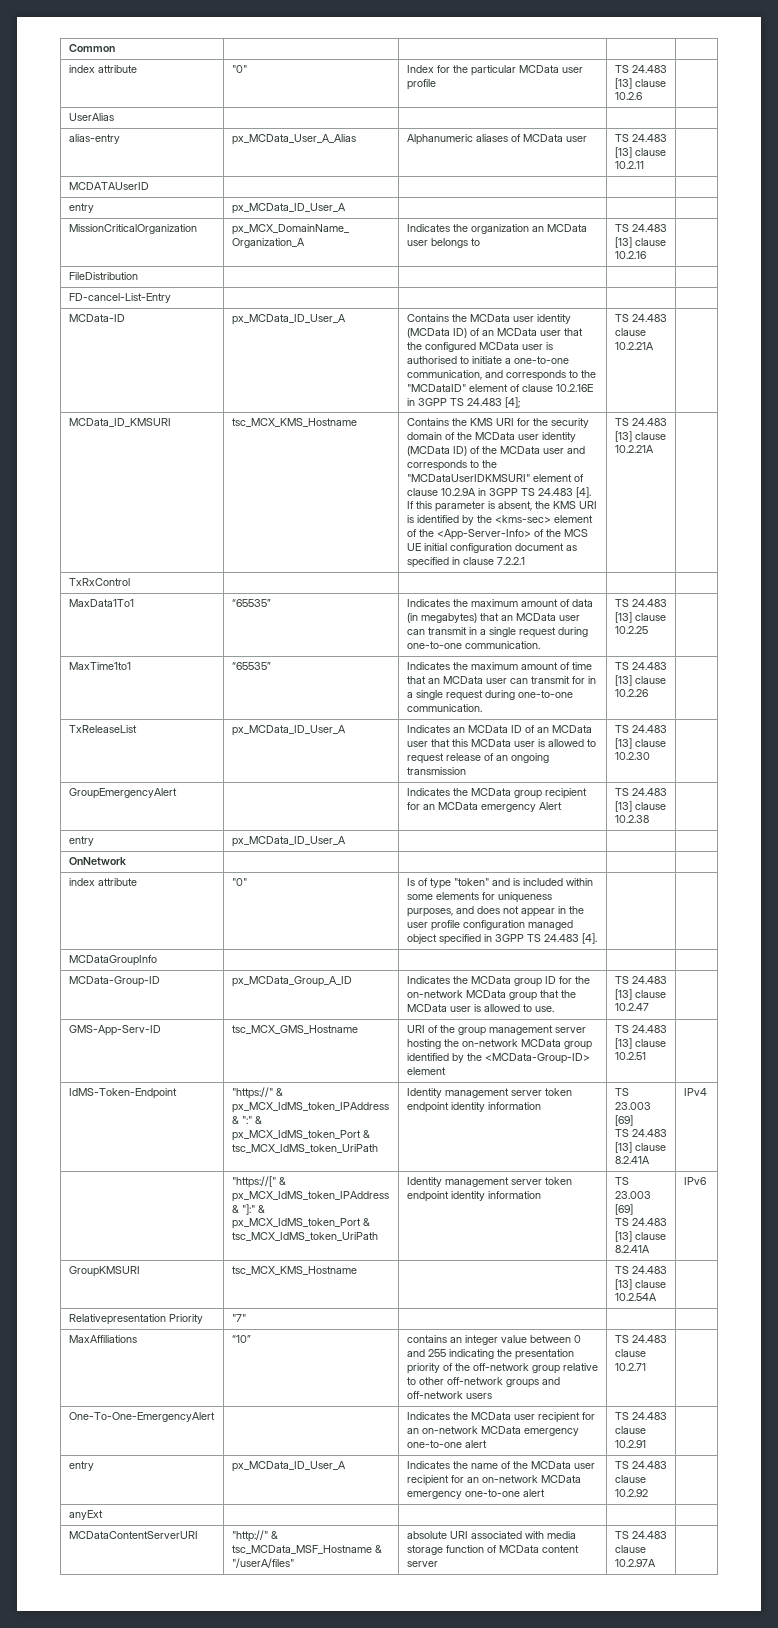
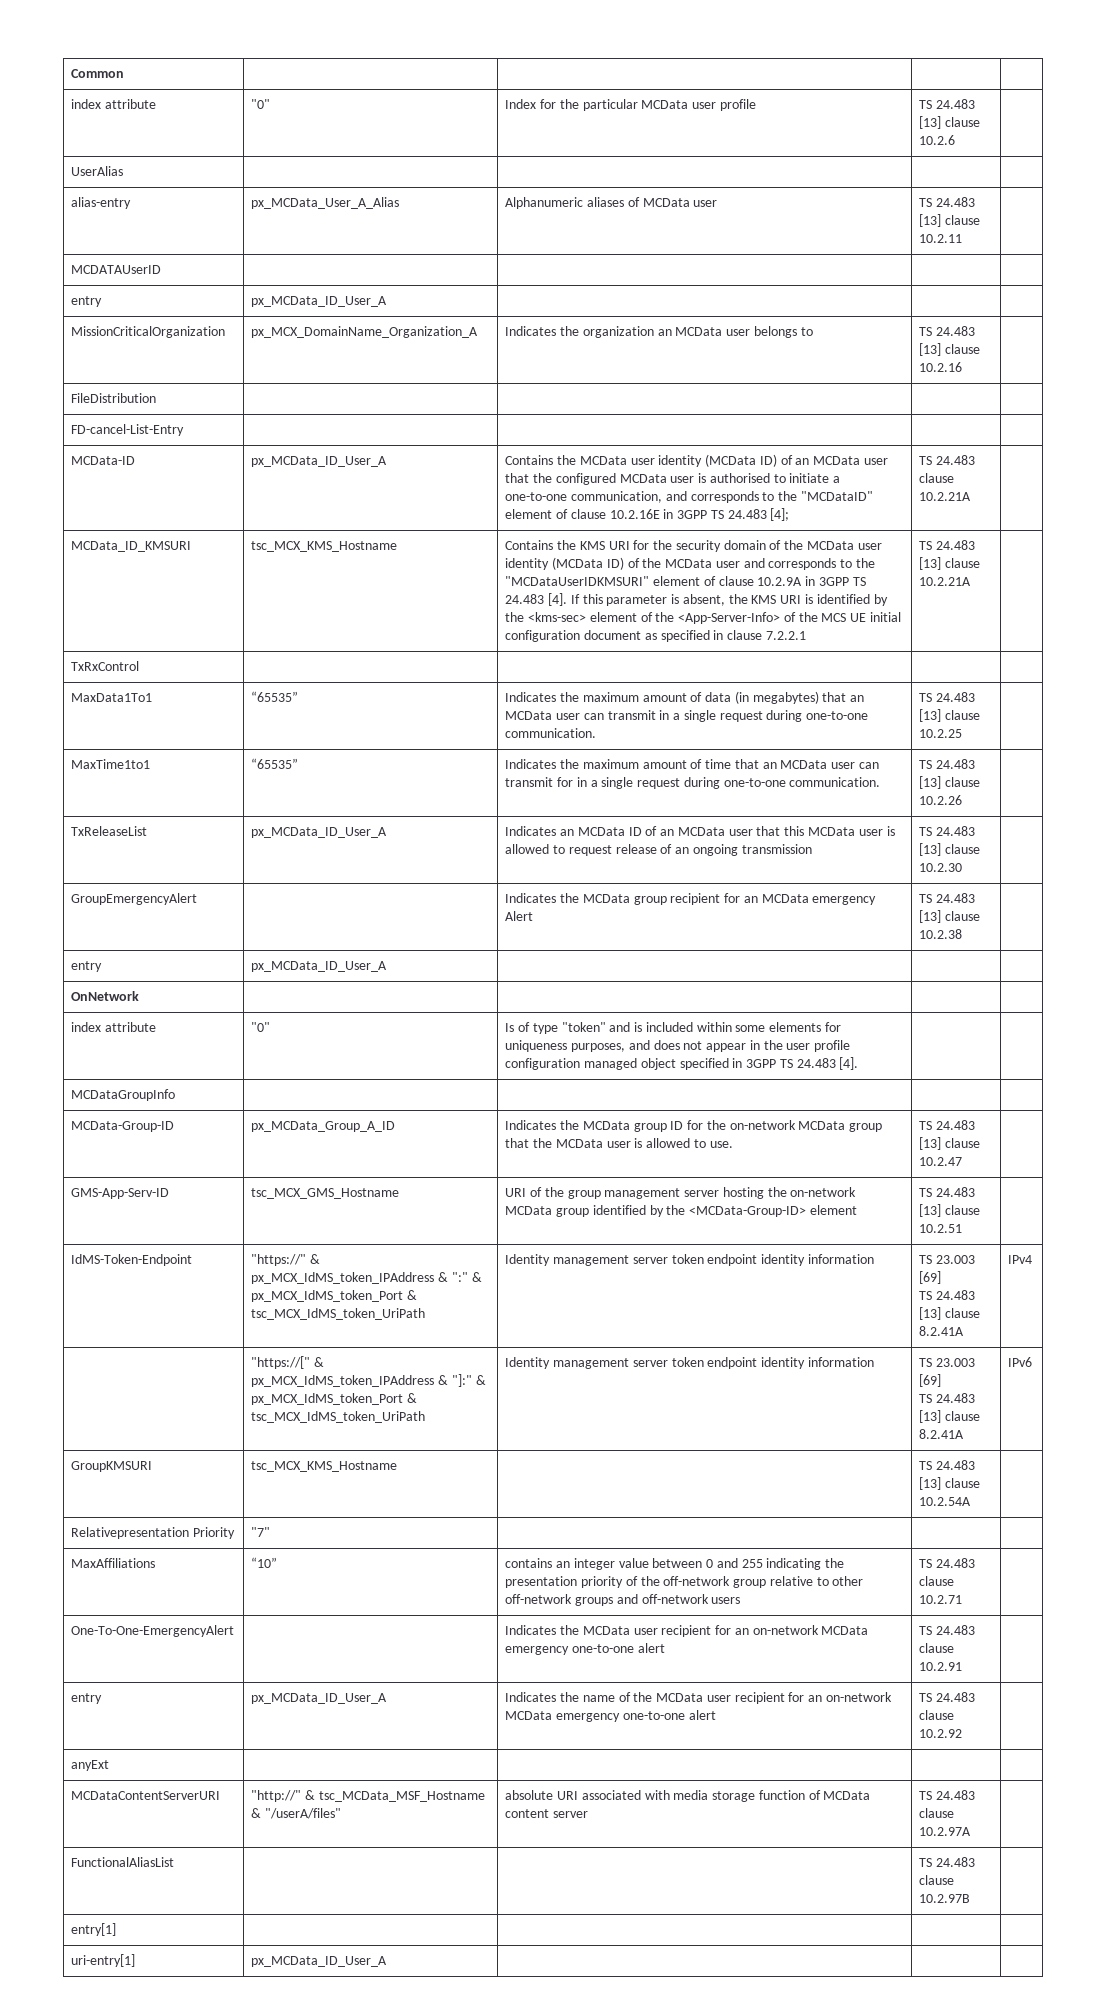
(656, 1563) none -> [71,1857,175,1867] [919,1857,975,1867] [919,1875,955,1885] [919,1894,971,1903] [71,1923,117,1936] [71,1954,136,1967] [251,1956,388,1967] // FunctionalAliasList | | | TS 24.483 clause 10.2.97B | // entry[1] | | | | // uri-entry[1] | px_MCData_ID_User_A | | |

